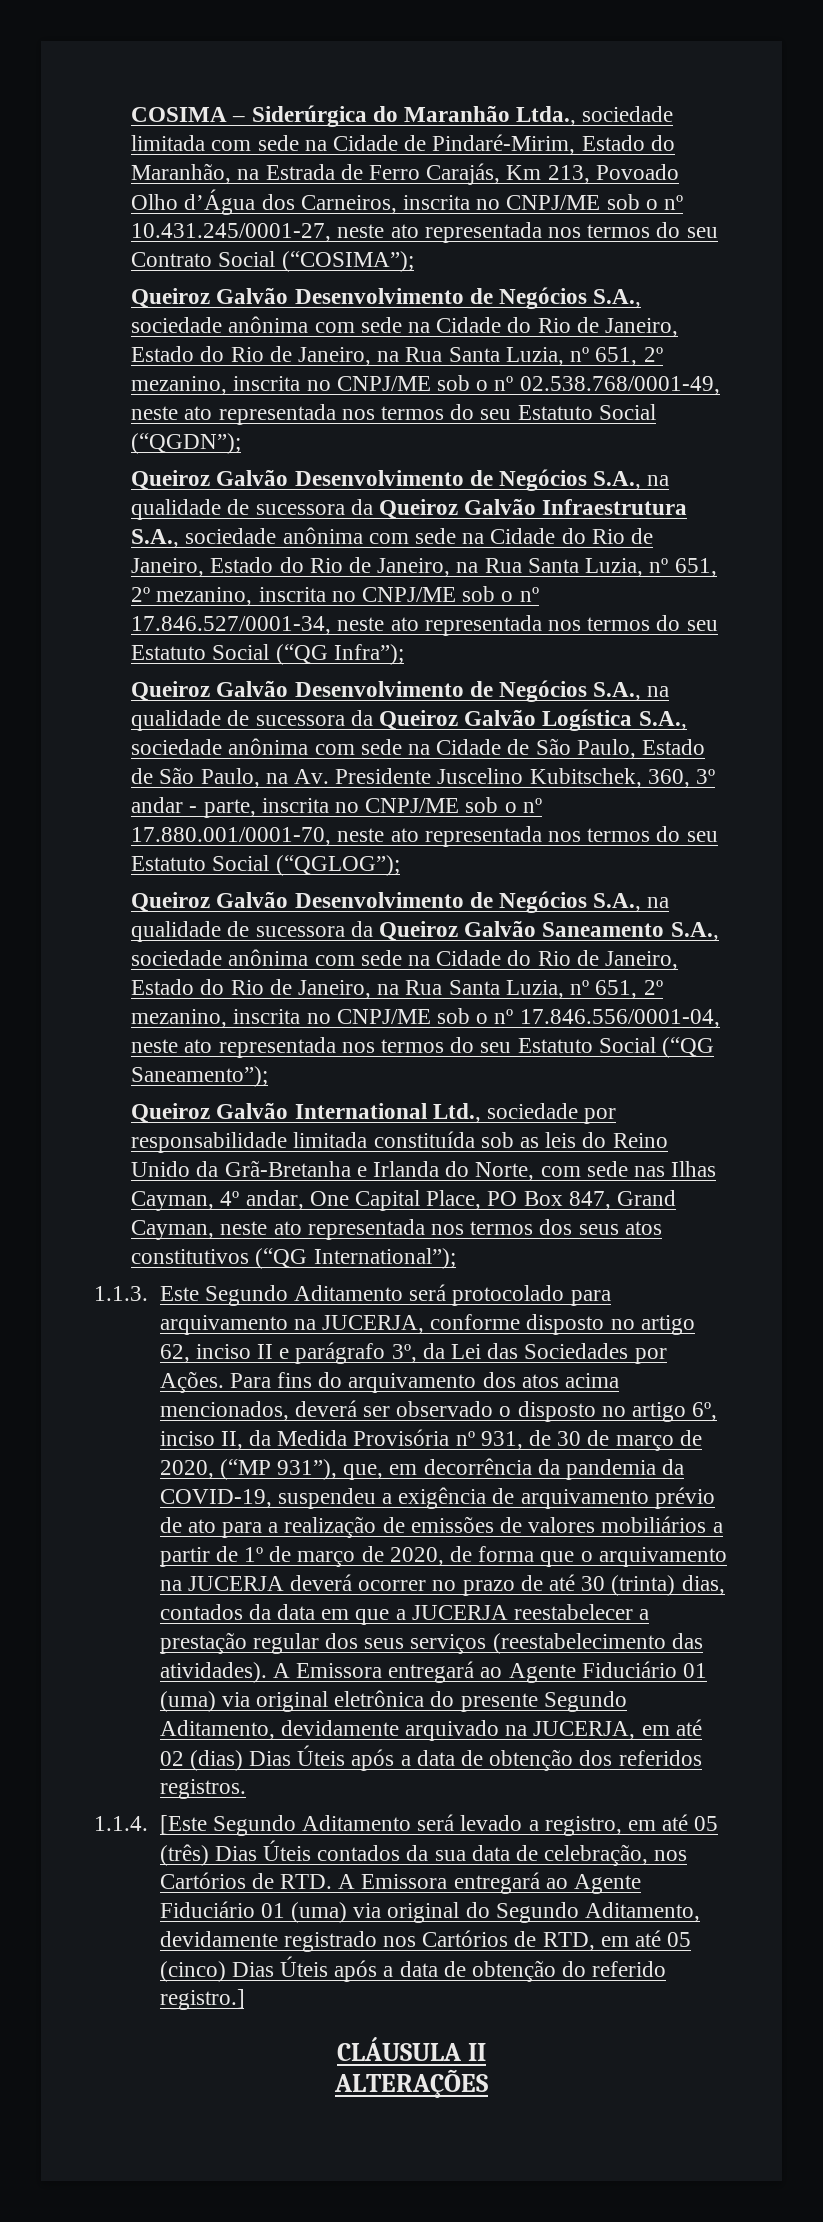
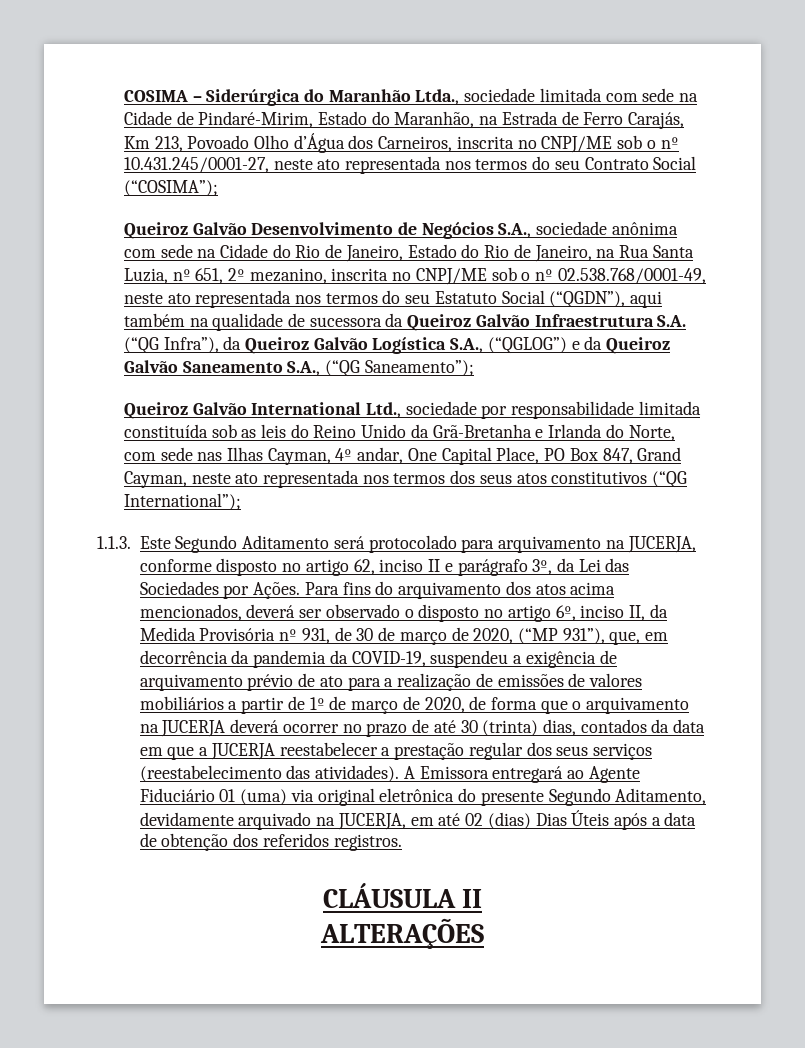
[131,433,242,454] [131,469,642,491] (“QGDN”); // Queiroz Galvão Desenvolvimento de Negócios S.A., -> [549,291,663,308] [123,313,185,327] (“QGDN”), aqui também
[131,527,654,548] [131,557,717,577] [131,586,539,606] [131,615,718,636] [131,644,404,665] [131,680,670,702] [131,710,345,731] S.A., sociedade anônima com sede na Cidade do Rio de Janeiro, Estado do Rio de Janeiro, na Rua Santa Luzia, nº 651, 2º mezanino, inscrita no CNPJ/ME sob o nº 17.846.527/0001-34, neste ato representada nos termos do seu Estatuto Social (“QG Infra”); // Queiroz Galvão Desenvolvimento de Negócios S.A., na qualidade de sucessora -> [657,315,687,327] [123,337,219,354] S.A. (“QG Infra”),
[131,738,706,759] [131,767,716,788] [131,797,542,818] [131,826,718,847] [131,855,400,876] [131,891,670,913] [131,921,345,942] sociedade anônima com sede na Cidade de São Paulo, Estado de São Paulo, na Av. Presidente Juscelino Kubitschek, 360, 3º andar - parte, inscrita no CNPJ/ME sob o nº 17.880.001/0001-70, neste ato representada nos termos do seu Estatuto Social (“QGLOG”); // Queiroz Galvão Desenvolvimento de Negócios S.A., na qualidade de sucessora -> [487,337,580,354] (“QGLOG”) e
[131,949,679,970] [131,979,663,999] [131,1008,720,1028] [131,1037,656,1058] sociedade anônima com sede na Cidade do Rio de Janeiro, Estado do Rio de Janeiro, na Rua Santa Luzia, nº 651, 2º mezanino, inscrita no CNPJ/ME sob o nº 17.846.556/0001-04, neste ato representada nos termos do seu Estatuto Social -> (321, 368) none
[94,1814,719,1836] [159,1840,688,1866] [159,1872,641,1894] [159,1901,700,1923] [159,1930,692,1952] [159,1956,667,1982] [159,1989,245,2010] // 1.1.4. [Este Segundo Aditamento será levado a registro, em até 05 (três) Dias Úteis contados da sua data de celebração, nos Cartórios de RTD. A Emissora entregará ao Agente Fiduciário 01 (uma) via original do Segundo Aditamento, devidamente registrado nos Cartórios de RTD, em até 05 (cinco) Dias Úteis após a data de obtenção do referido registro.] -> (402, 842) none

